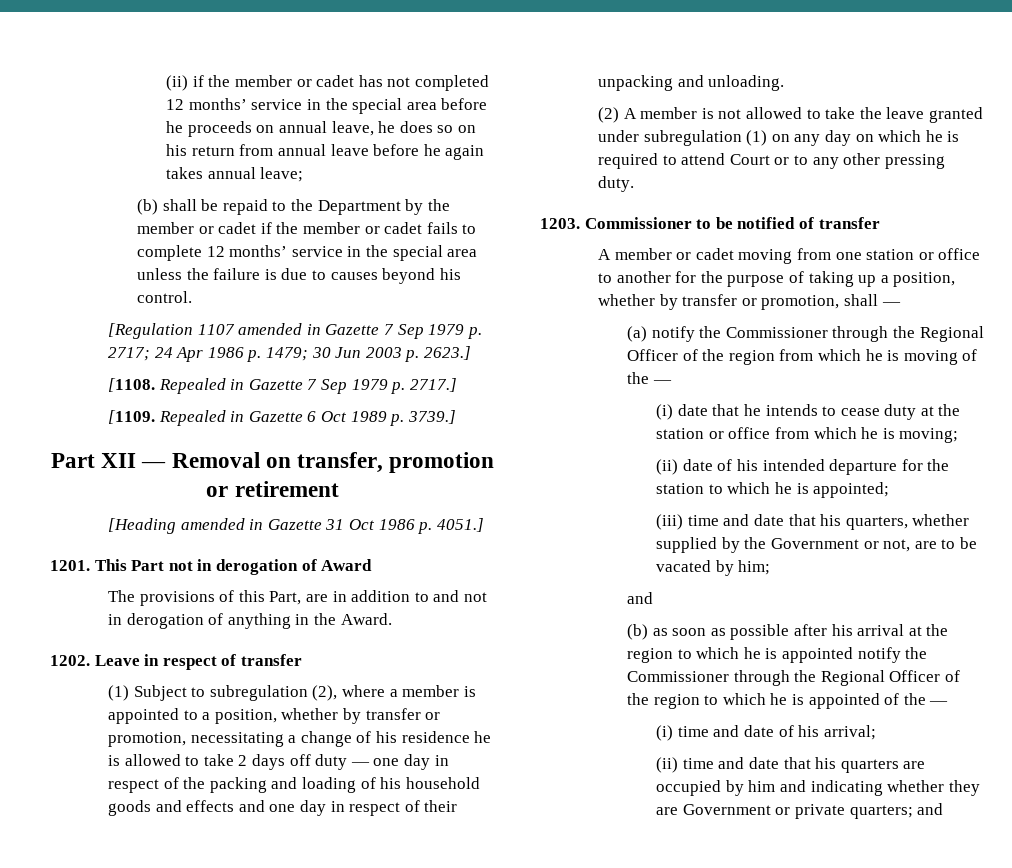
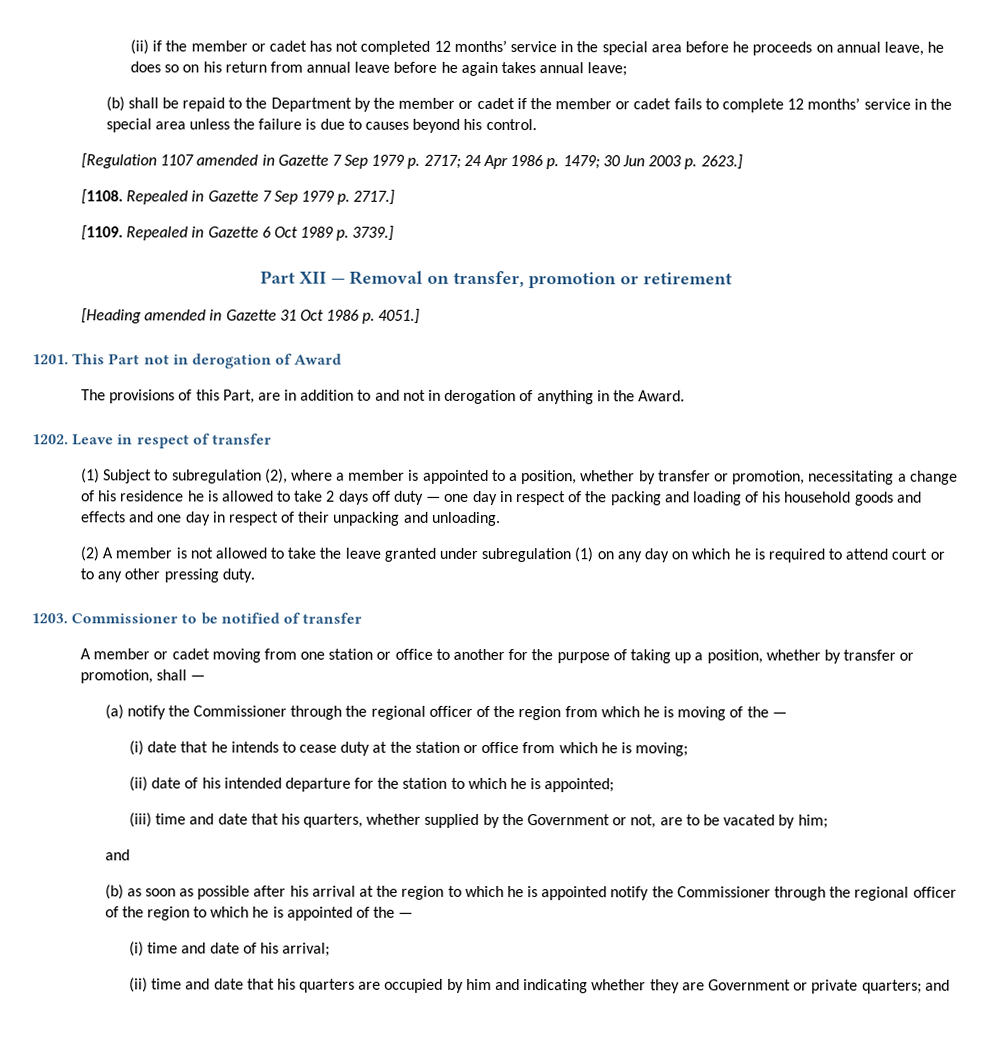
[729,154,770,165] Court -> [891,548,928,560] court
[919,326,984,342] [627,349,679,361] Regional Officer -> [370,705,473,720] regional officer
[820,670,941,686] Regional Officer -> [854,886,957,901] regional officer

